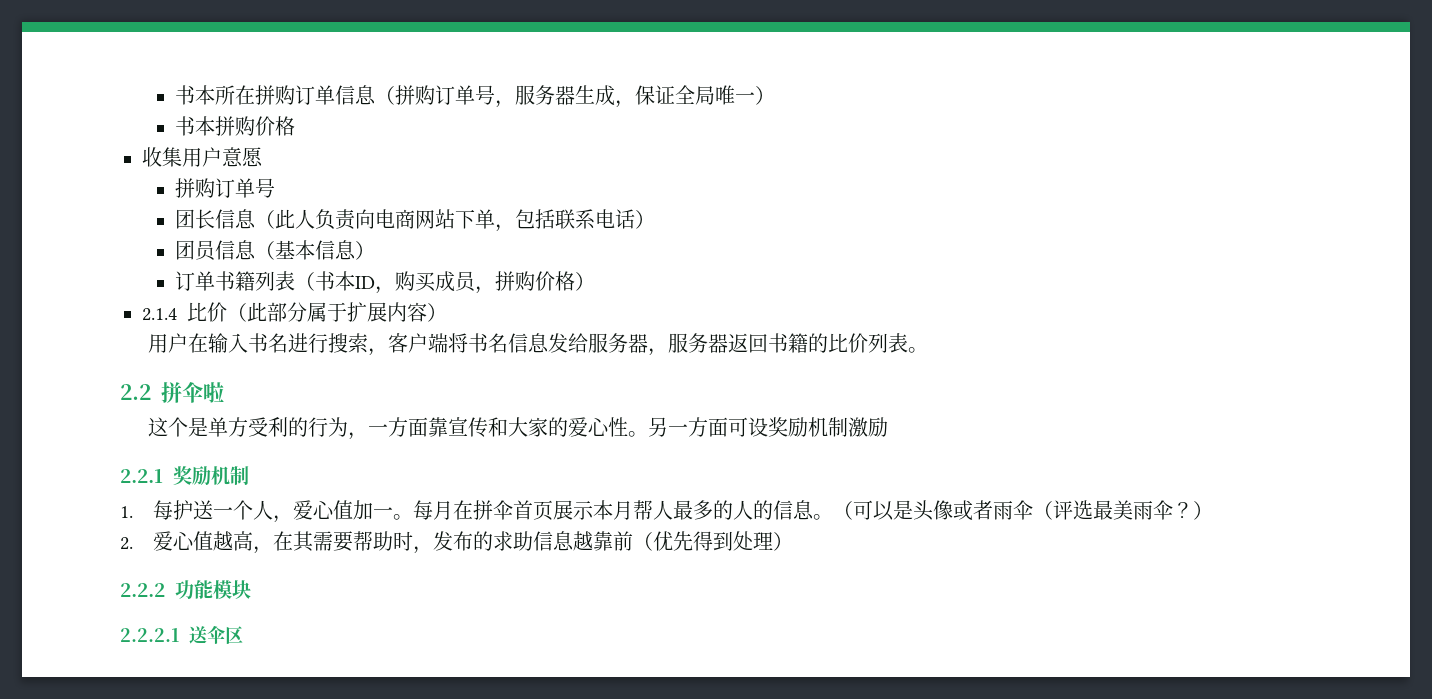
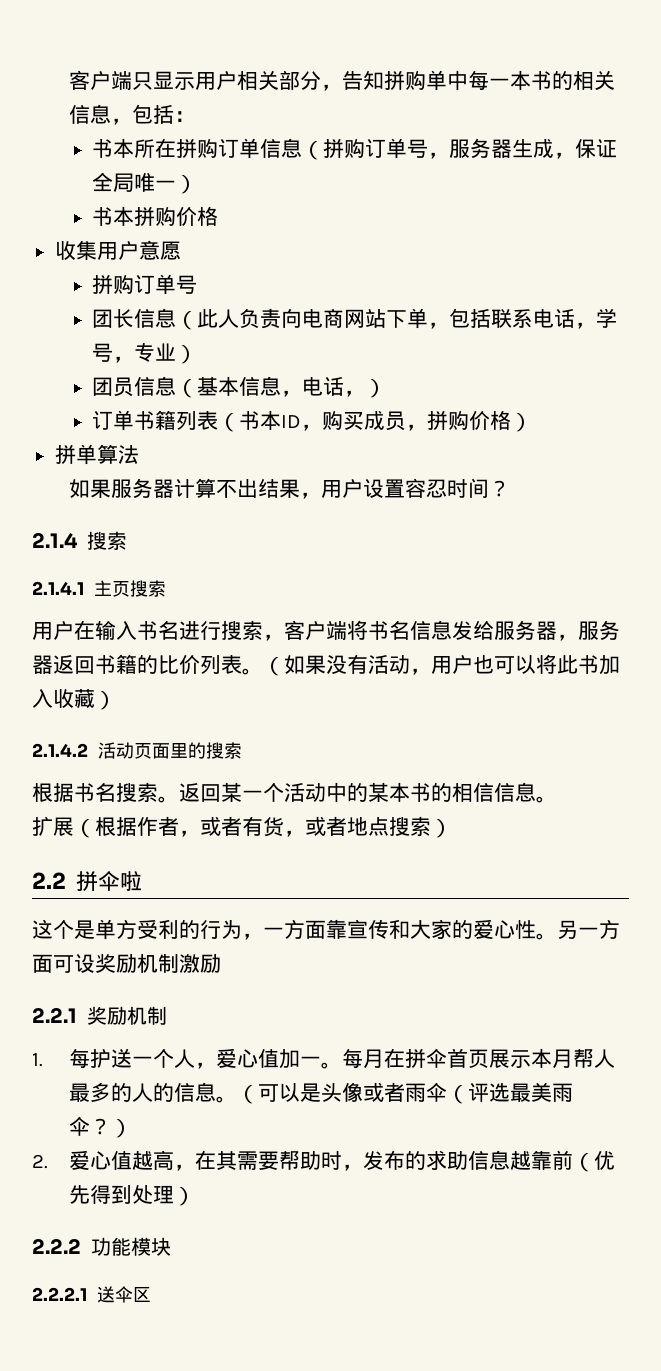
(174, 95) none -> [69,70,616,91] [69,104,196,125] 客户端只显示用户相关部分，告知拼购单中每一本书的相关信息，包括： //
(635, 219) none -> [575,308,618,329] [92,343,177,363] ，学号，专业
(356, 250) none -> [281,377,366,397] ，电话，
[142,302,447,322] 2.1.4比价（此部分属于扩展内容） -> [54,444,139,465] [69,478,511,499] [32,531,128,550] [32,580,167,597] 拼单算法 // 如果服务器计算不出结果，用户设置容忍时间？ // 2.1.4搜索 // 2.1.4.1主页搜索
(929, 350) none -> [263,654,620,676] [32,689,116,710] [32,742,243,759] [32,782,557,803] [32,816,452,838] （如果没有活动，用户也可以将此书加入收藏） // 2.1.4.2活动页面里的搜索 // 根据书名搜索。返回某一个活动中的某本书的相信信息。 // 扩展（根据作者，或者有货，或者地点搜索）

